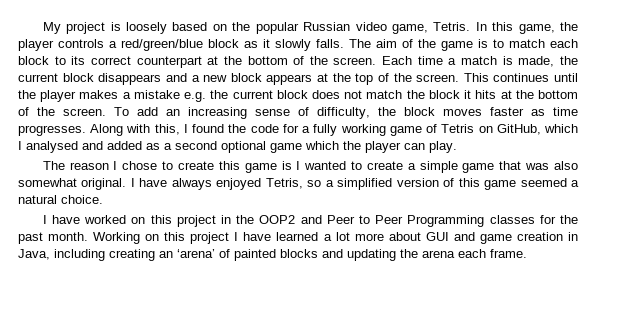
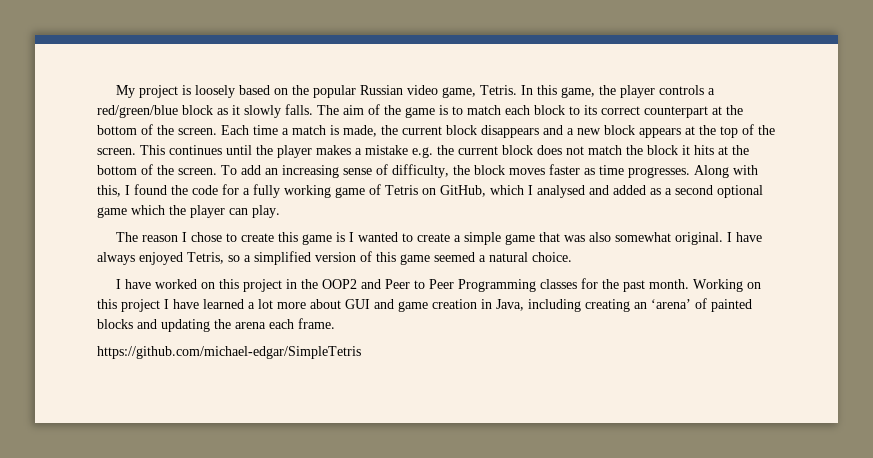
(527, 253) none -> [97,346,361,359] // https://github.com/michael-edgar/SimpleTetris

